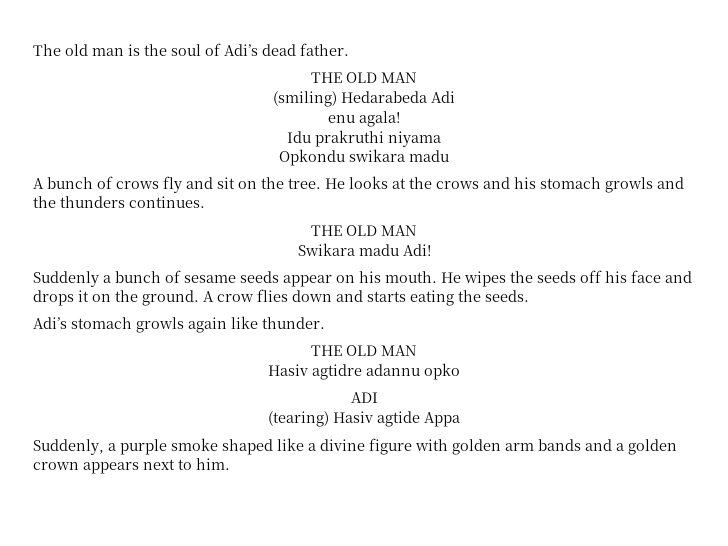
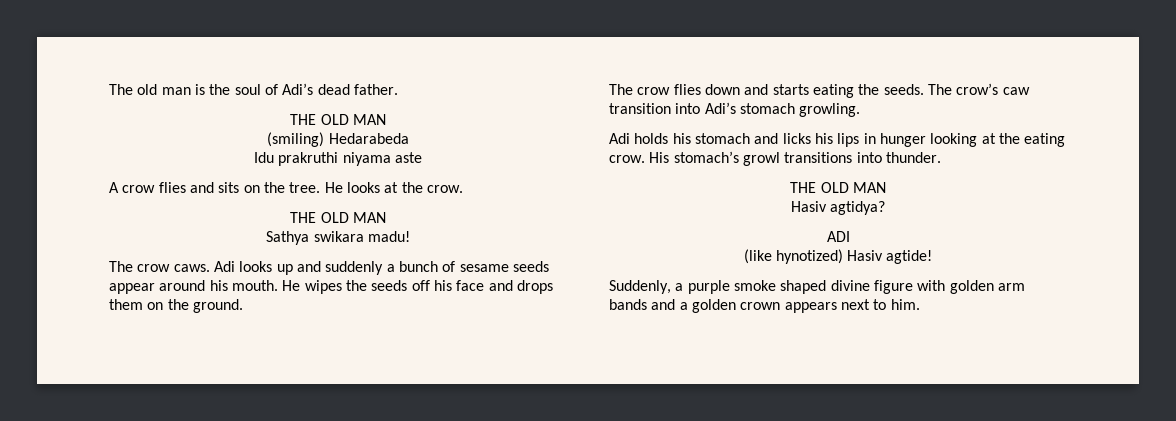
[431,91,455,103] [328,111,400,127] Adi // enu agala! -> (409, 138) none
[279,149,449,166] [33,176,235,193] // Opkondu swikara madu // A bunch of crows fly and sit -> [394,152,422,163] [109,182,240,193] aste // A crow flies and sits
[436,177,684,193] [33,196,205,208] [311,225,417,236] [297,243,431,256] [33,271,99,287] crows and his stomach growls and the thunders continues. // THE OLD MAN // Swikara madu Adi! // Suddenly -> [426,185,463,193] [290,212,386,223] [266,231,410,245] [109,261,384,275] crow. // THE OLD MAN // Sathya swikara madu! // The crow caws. Adi looks up and suddenly
[336,275,355,283] on -> [159,280,206,291] around
[78,290,89,302] it -> [109,299,143,310] them
[203,291,214,302] A -> [609,84,633,95] // The
[33,316,258,333] // Adi’s stomach growls again like -> [927,83,1030,95] [609,102,861,117] [609,133,1066,147] [609,151,882,166] The crow’s caw transition into Adi’s stomach growling. // Adi holds his stomach and licks his lips in hunger looking at the eating crow. His stomach’s growl transitions into
[312,363,460,380] [350,392,378,403] [268,411,460,427] agtidre adannu opko // ADI // (tearing) Hasiv agtide Appa -> [830,201,886,215] [826,231,850,242] [743,249,933,264] agtidya? // ADI // (like hynotized) Hasiv agtide!
[277,438,316,451] like a -> (827, 287) none

